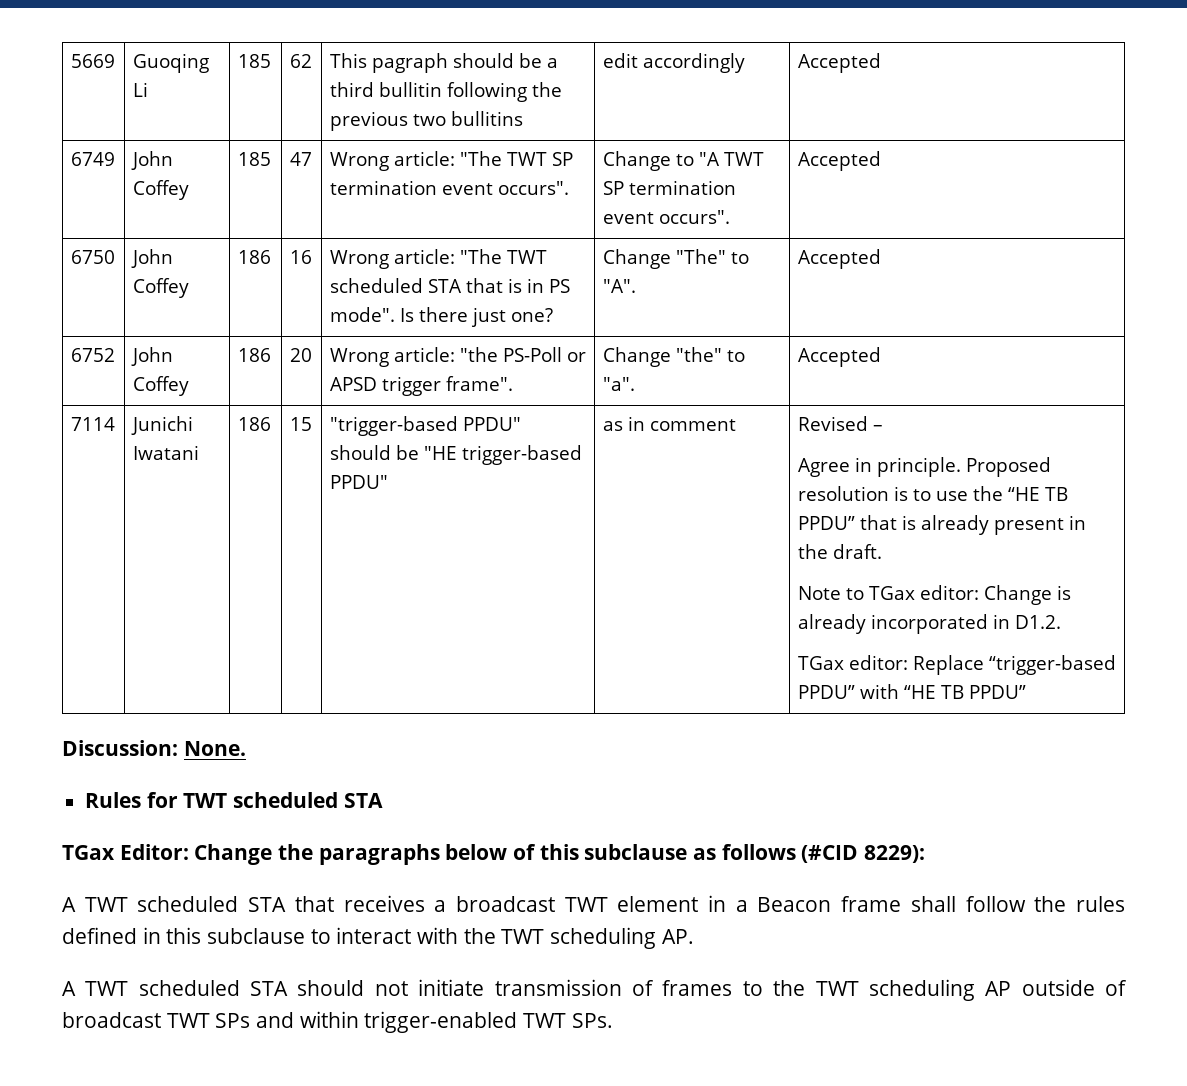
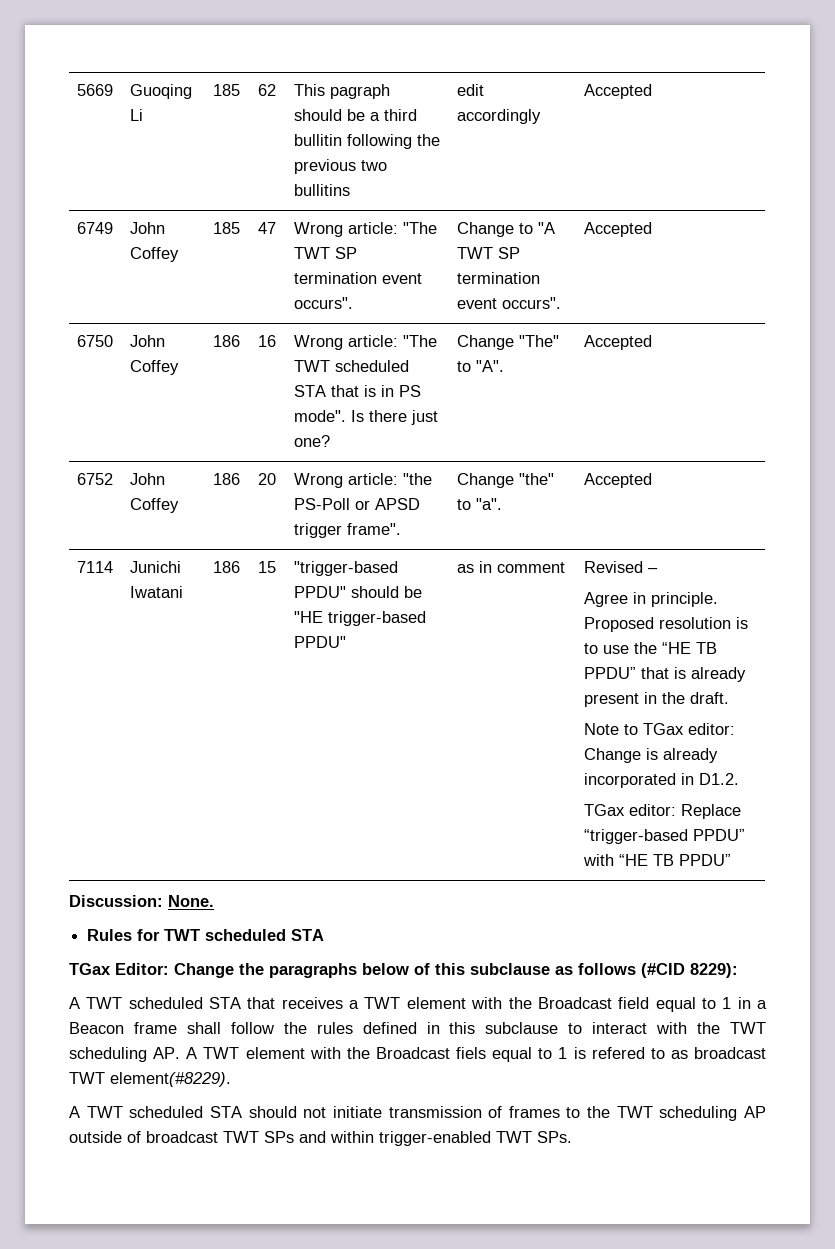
[455,896,699,912] broadcast TWT element -> [364,997,732,1012] TWT element with the Broadcast field equal to 1
(694, 936) none -> [186,1047,766,1062] [69,1072,231,1087] A TWT element with the Broadcast fiels equal to 1 is refered to as broadcast TWT element(#8229).

